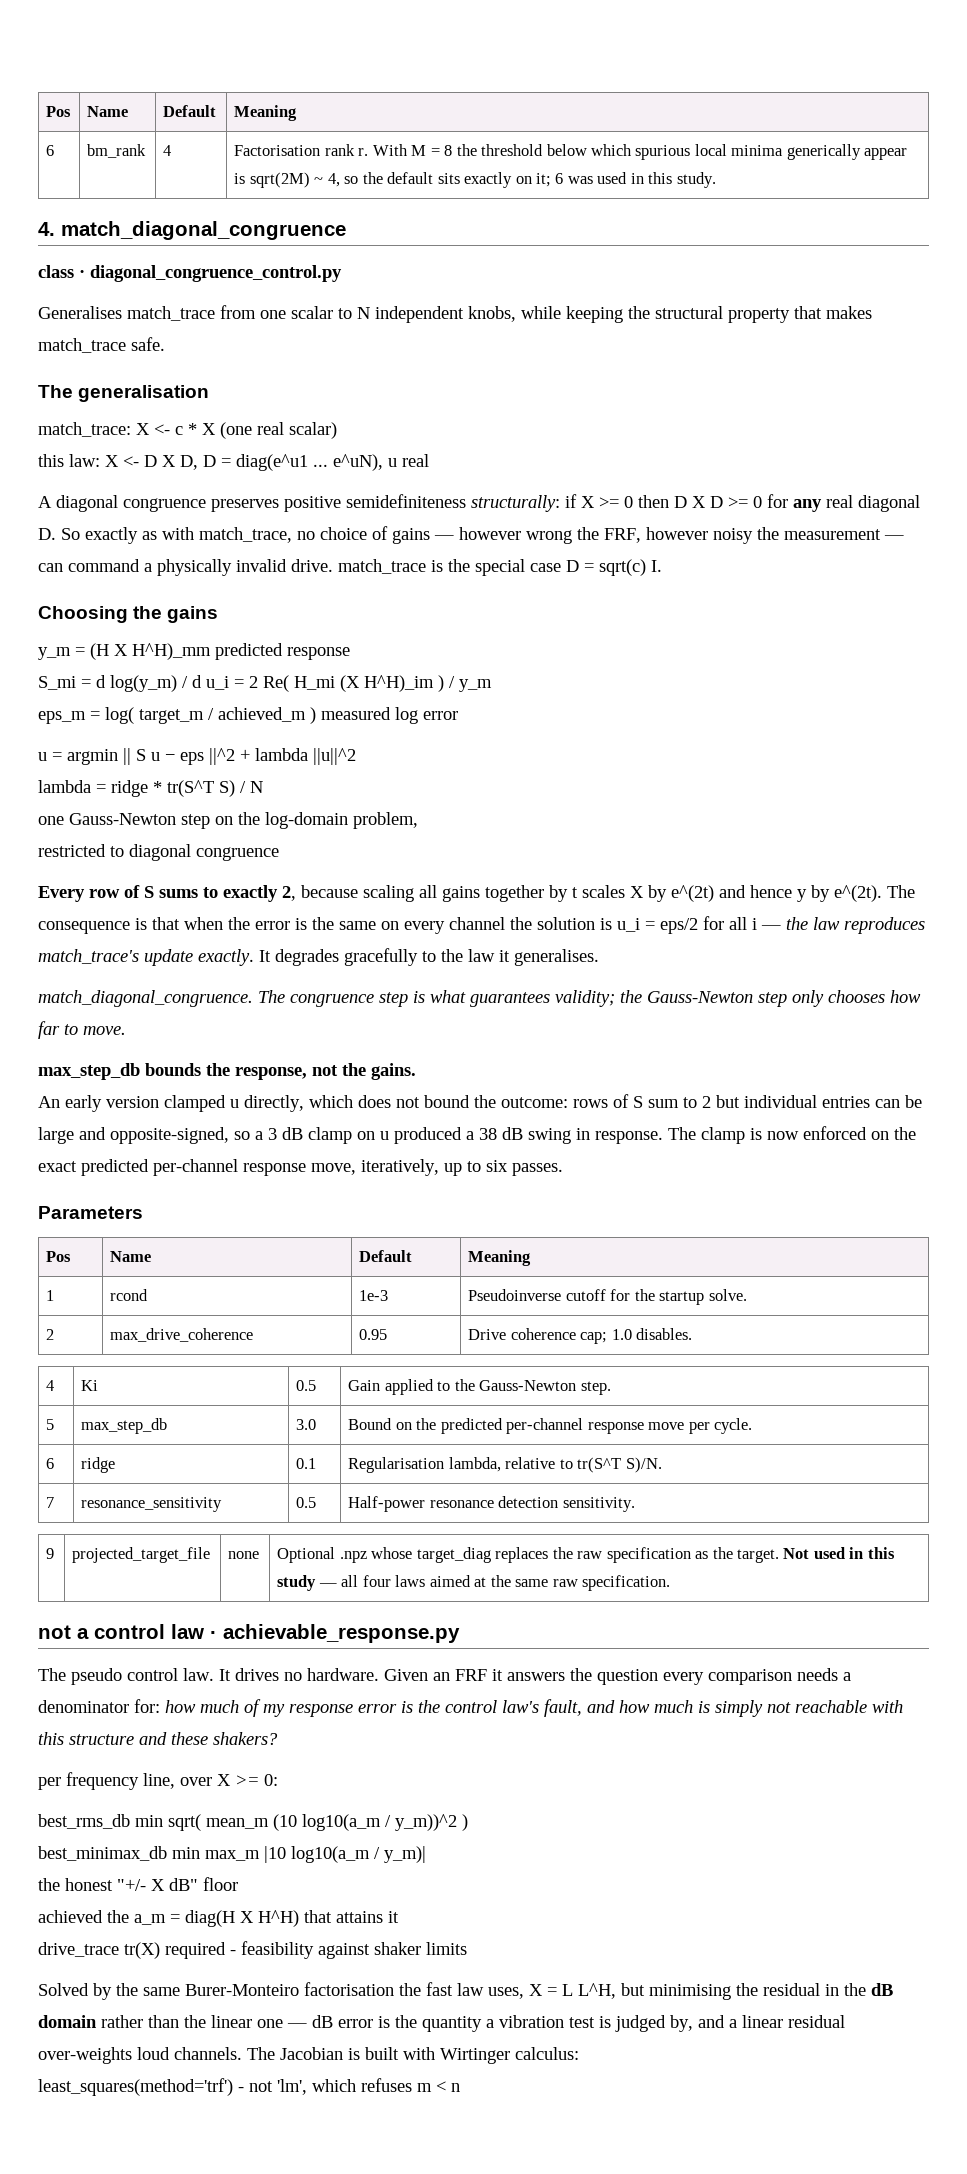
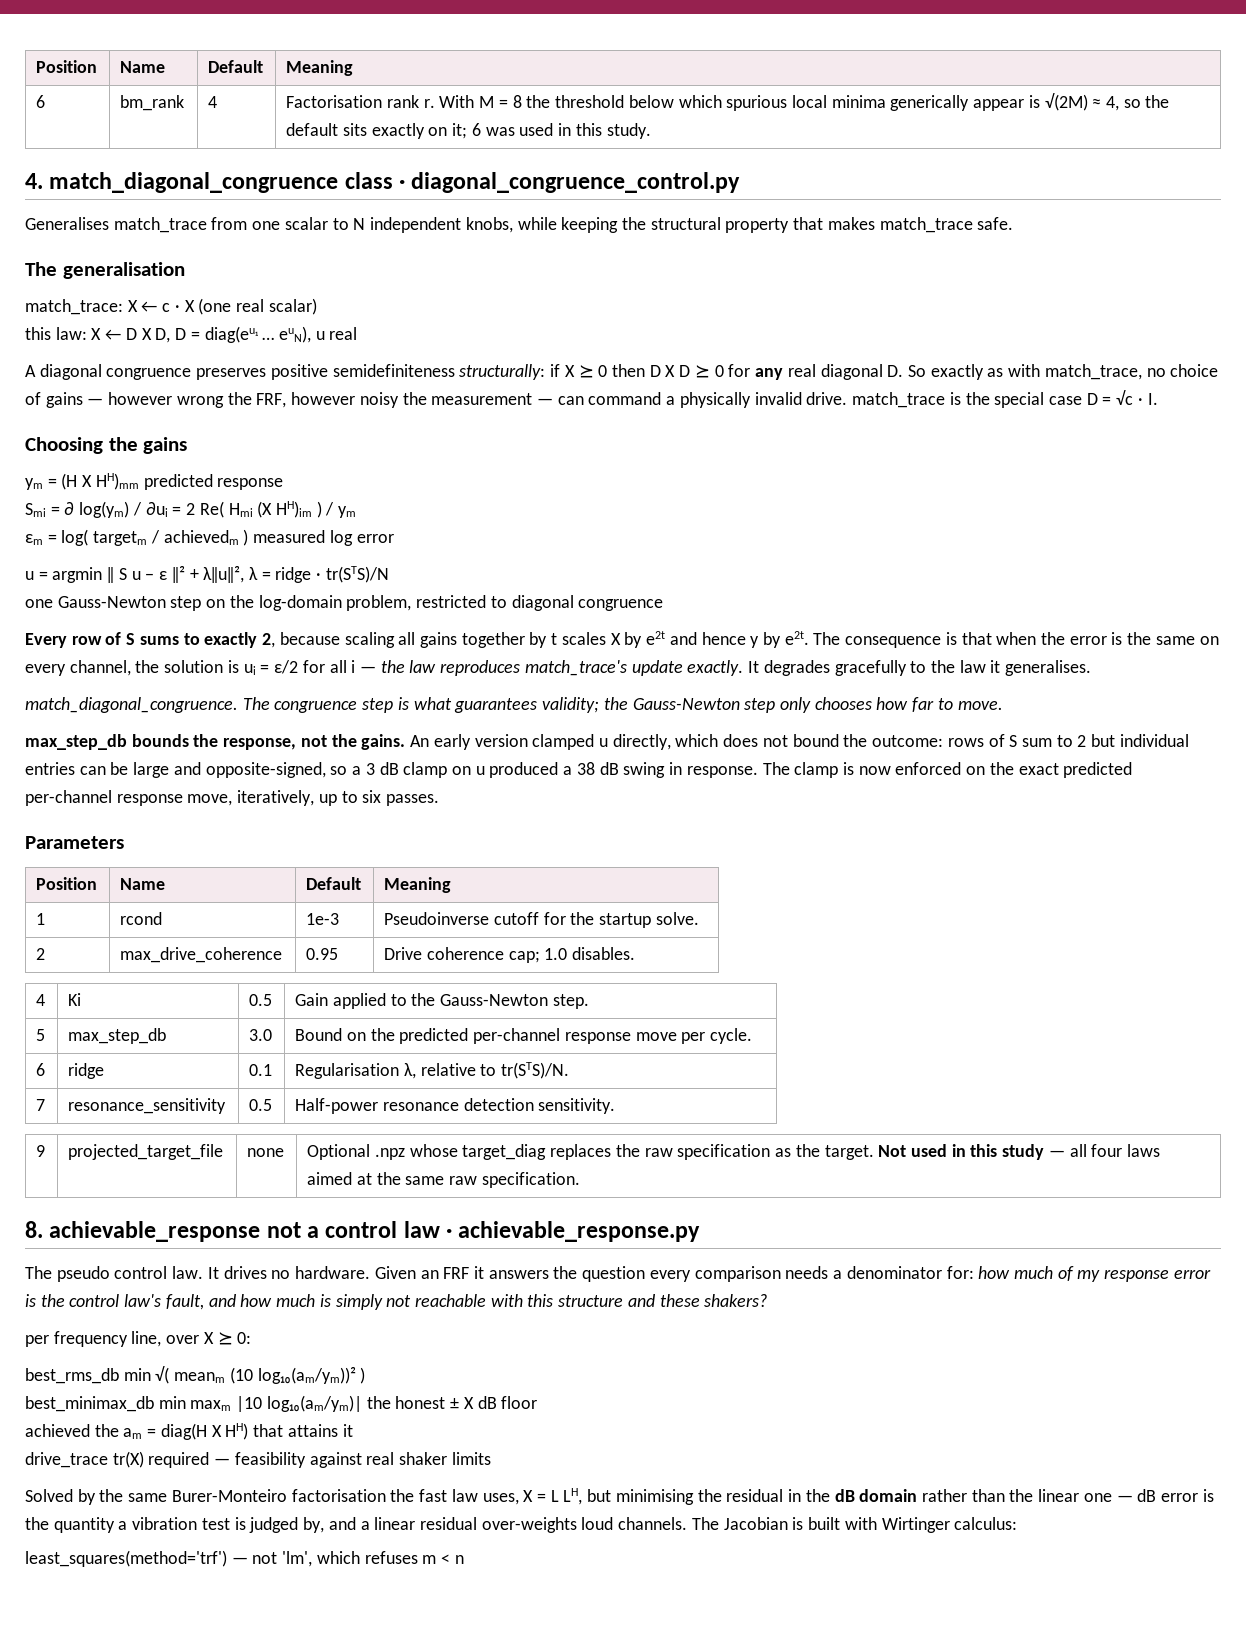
[46,106,72,117] Pos -> [36,60,98,73] Position
[249,172,324,188] sqrt(2M) ~ -> [1044,93,1102,111] √(2M) ≈
(346, 230) // -> (339, 182) none
[154,423,197,435] <- c * -> [141,301,180,312] ← c ·
[123,456,139,467] <- -> [105,329,122,340] ←
[236,454,383,471] diag(e^u1 ... e^uN), -> [204,326,311,343] diag(eu₁ … euN),
[599,497,619,508] >= -> [578,364,594,378] ⪰
[728,497,748,508] >= -> [694,364,710,378] ⪰
[599,559,646,576] sqrt(c) -> [1116,390,1143,405] √c ·
[38,647,71,660] y_m -> [25,478,43,490] ym
[132,643,211,660] H^H)_mm -> [95,473,139,490] HH)mm
[38,675,492,692] [38,707,306,724] S_mi = d log(y_m) / d u_i = 2 Re( H_mi (X H^H)_im ) / y_m // eps_m = log( target_m / achieved_m -> [25,501,357,518] [25,529,239,546] Smi = ∂ log(ym) / ∂ui = 2 Re( Hmi (X HH)im ) / ym // εm = log( targetm / achievedm
[123,748,131,765] || -> [107,567,115,583] ‖
[180,748,356,765] [38,780,263,797] eps ||^2 + lambda ||u||^2 // lambda = ridge * tr(S^T S) / N -> [159,565,389,583] ε ‖² + λ‖u‖², λ = ridge · tr(STS)/N
(418, 820) // -> (412, 603) none
[671,885,714,902] e^(2t) -> [646,631,666,645] e2t
[834,885,882,902] e^(2t). -> [784,631,809,645] e2t.
[449,917,505,930] channel -> [69,660,131,676] channel,
[617,918,698,934] u_i = eps/2 -> [243,660,299,675] ui = ε/2
(416, 1071) // -> (406, 742) none
[46,1251,72,1262] Pos -> [36,877,98,890] Position
[448,1457,501,1472] lambda, -> [403,1063,416,1079] λ,
[577,1457,662,1473] tr(S^T S)/N. -> [501,1062,570,1079] tr(STS)/N.
(671, 1583) none -> [25,1221,261,1242] 8. achievable_response
[235,1775,259,1786] >= -> [217,1331,233,1345] ⪰
[168,1814,468,1831] [38,1846,426,1863] [38,1878,198,1891] sqrt( mean_m (10 log10(a_m / y_m))^2 ) // best_minimax_db min max_m |10 log10(a_m / y_m)| // the honest "+/- X dB" -> [155,1366,366,1384] [25,1395,497,1412] √( meanm (10 log₁₀(am/ym))² ) // best_minimax_db min maxm |10 log₁₀(am/ym)| the honest ± X dB
[134,1914,166,1925] a_m -> [123,1428,143,1439] am
[258,1910,299,1927] H^H) -> [225,1423,249,1440] HH)
[230,1950,236,1955] - -> [214,1458,231,1465] —
(370, 1951) none -> [366,1452,395,1465] real
[578,1983,616,1999] L^H, -> [563,1488,583,1505] LH,
[238,2087,244,2092] - -> [231,1557,248,1564] —

